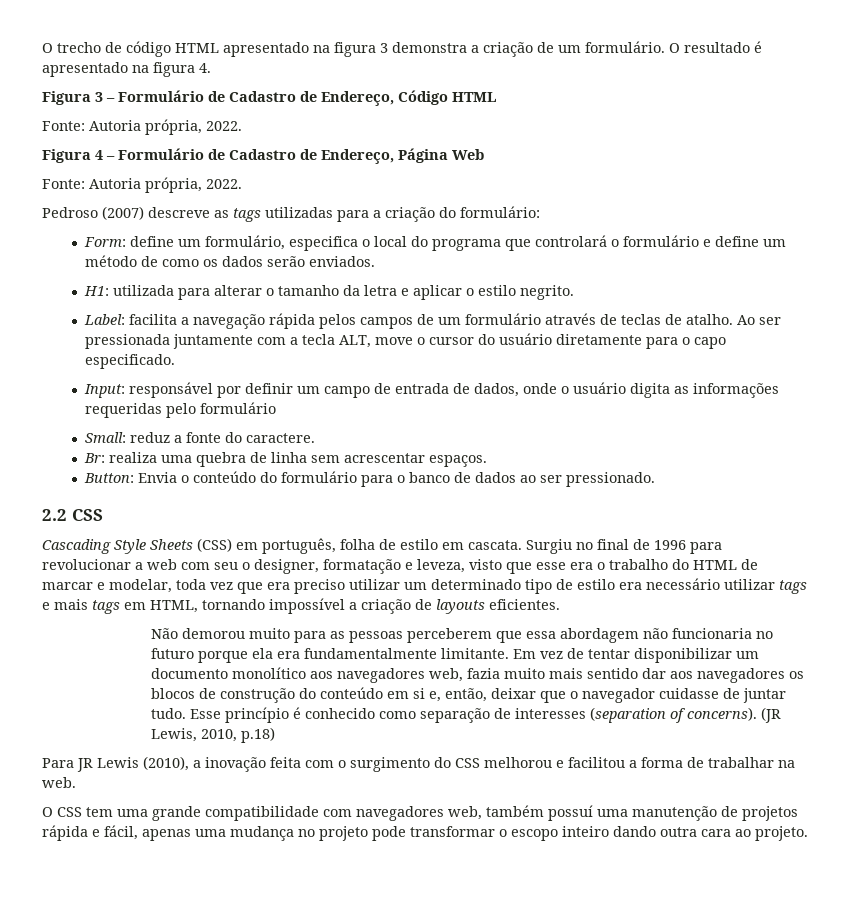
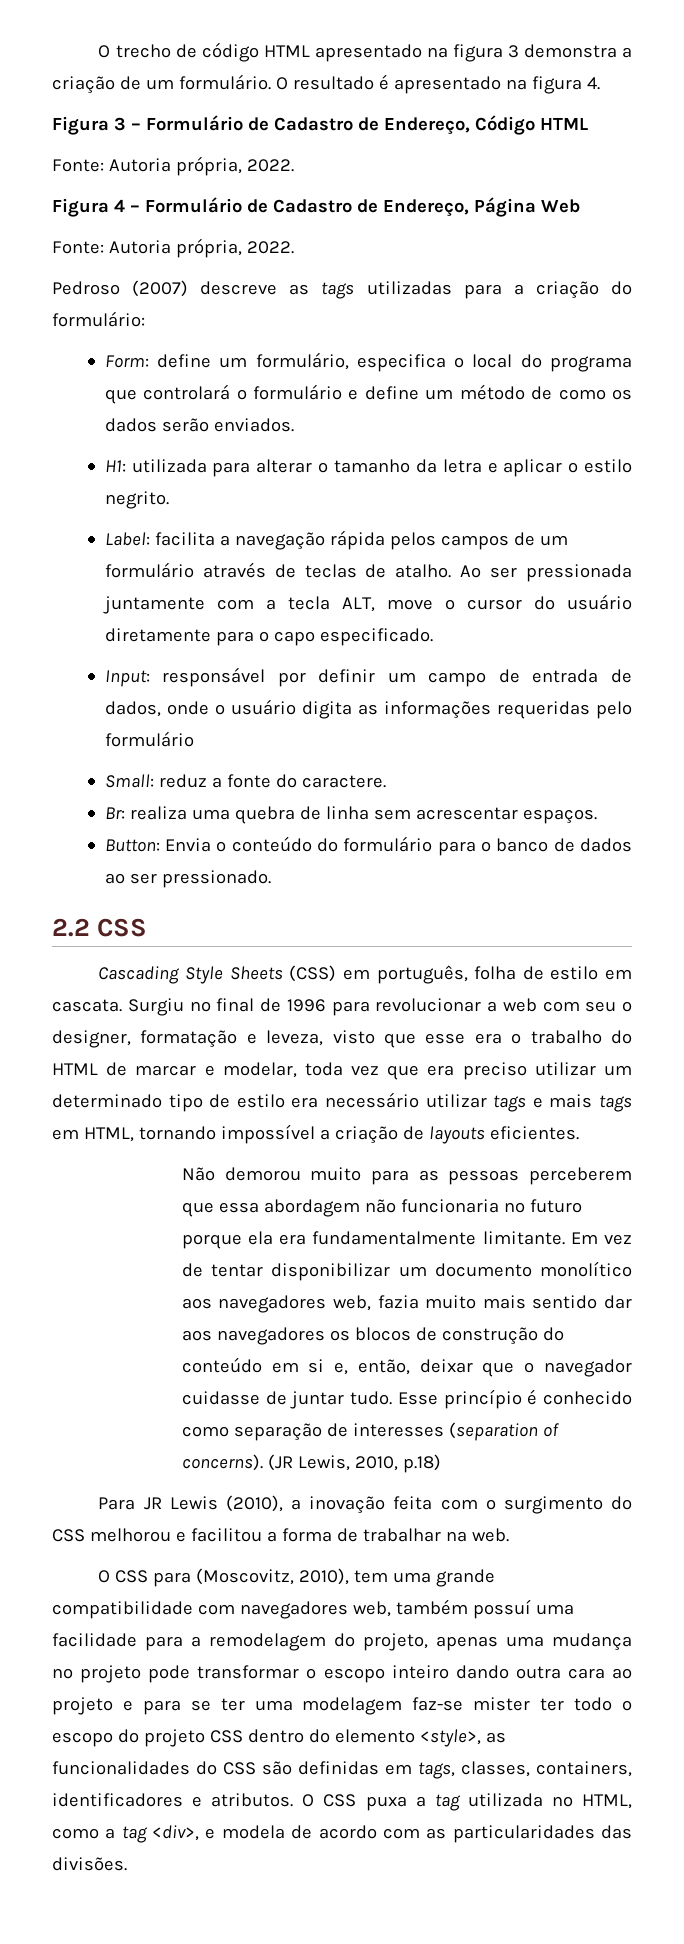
(82, 812) none -> [153,1568,350,1587] para (Moscovitz, 2010),
[632,806,798,821] [42,825,138,841] manutenção de projetos rápida e fácil, -> [52,1633,428,1651] facilidade para a remodelagem do projeto,
[755,826,808,841] projeto. -> [52,1697,632,1715] [52,1729,506,1747] [52,1761,632,1779] [52,1793,633,1811] [52,1825,632,1843] [52,1857,127,1871] projeto e para se ter uma modelagem faz-se mister ter todo o escopo do projeto CSS dentro do elemento <style>, as funcionalidades do CSS são definidas em tags, classes, containers, identificadores e atributos. O CSS puxa a tag utilizada no HTML, como a tag <div>, e modela de acordo com as particularidades das divisões.

